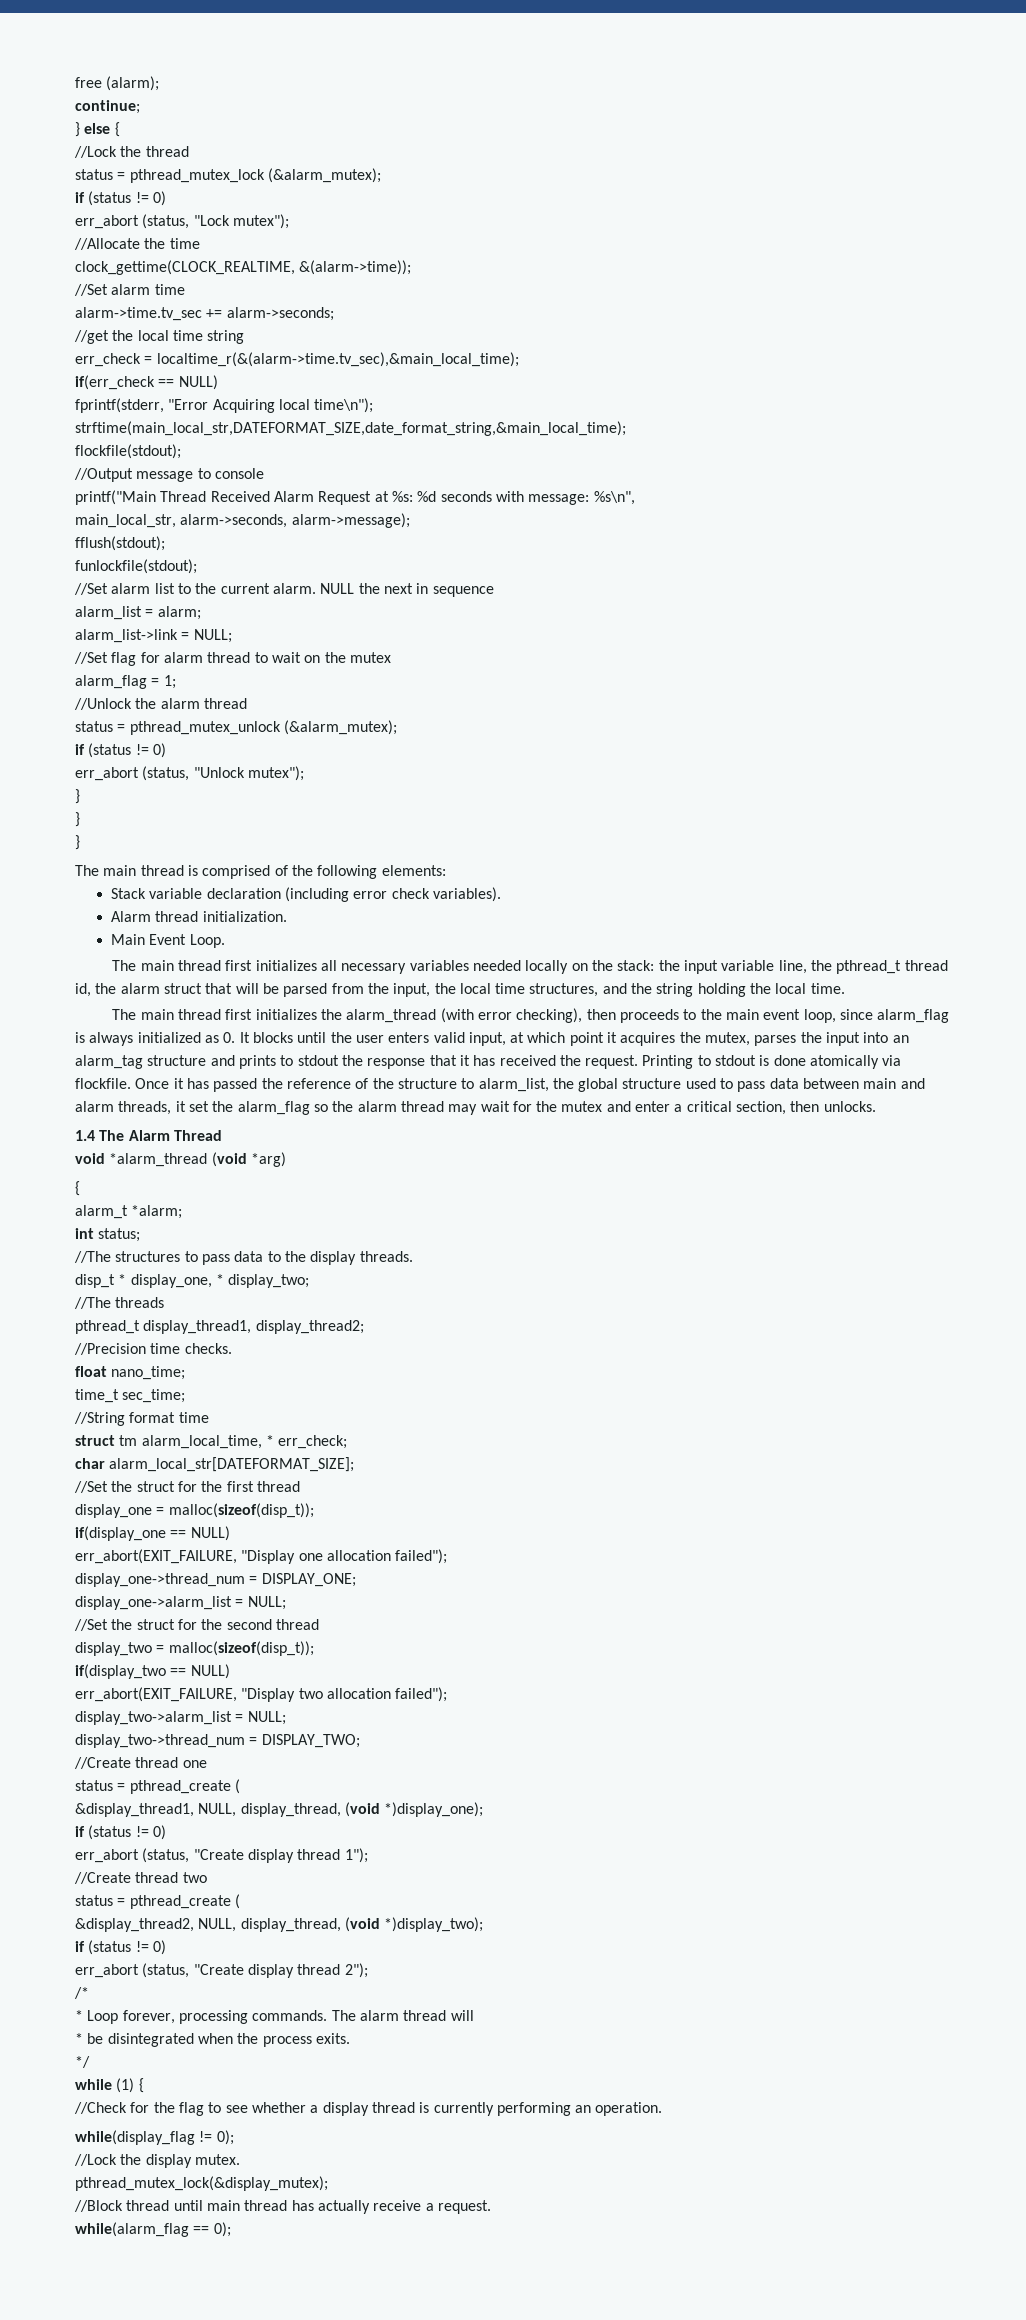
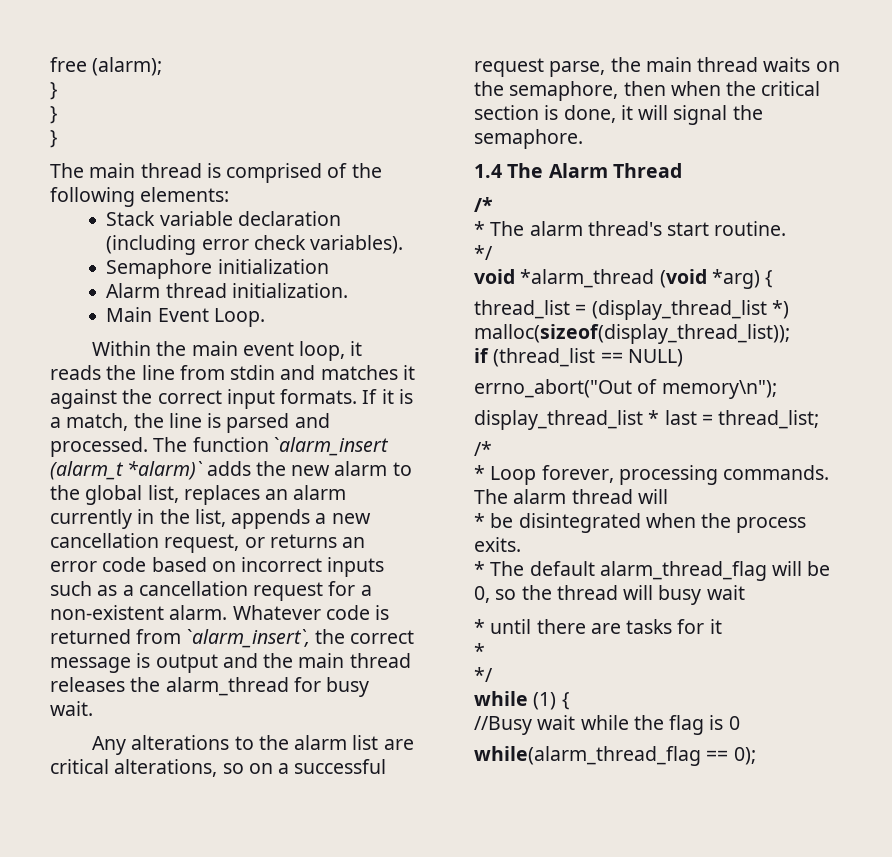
[75,100,140,114] [75,122,120,137] [74,146,189,158] [75,168,381,183] [75,191,166,206] [75,214,289,229] [74,238,200,250] [75,260,412,275] [74,284,185,296] [75,307,334,321] [74,330,245,344] [75,352,519,367] [75,375,218,390] [75,398,374,413] [75,421,626,436] [75,444,181,459] [74,468,264,482] [75,490,635,505] [75,513,410,528] [75,536,165,551] [75,559,197,574] [74,583,494,597] [75,606,201,620] [75,629,232,643] [74,652,391,666] [75,675,176,689] [74,698,247,710] [75,720,397,735] [75,743,166,758] [75,766,304,781] // continue; // } else { // //Lock the thread // status = pthread_mutex_lock (&alarm_mutex); // if (status != 0) // err_abort (status, "Lock mutex"); // //Allocate the time // clock_gettime(CLOCK_REALTIME, &(alarm->time)); // //Set alarm time // alarm->time.tv_sec += alarm->seconds; // //get the local time string // err_check = localtime_r(&(alarm->time.tv_sec),&main_local_time); // if(err_check == NULL) // fprintf(stderr, "Error Acquiring local time\n"); // strftime(main_local_str,DATEFORMAT_SIZE,date_format_string,&main_local_time); // flockfile(stdout); // //Output message to console // printf("Main Thread Received Alarm Request at %s: %d seconds with message: %s\n", // main_local_str, alarm->seconds, alarm->message); // fflush(stdout); // funlockfile(stdout); // //Set alarm list to the current alarm. NULL the next in sequence // alarm_list = alarm; // alarm_list->link = NULL; // //Set flag for alarm thread to wait on the mutex // alarm_flag = 1; // //Unlock the alarm thread // status = pthread_mutex_unlock (&alarm_mutex); // if (status != 0) // err_abort (status, "Unlock mutex"); -> (163, 66) none
(501, 894) none -> [106,259,329,279] // Semaphore initialization
[112,960,948,974] [75,983,845,997] [112,1008,950,1023] [75,1032,909,1046] [75,1055,902,1069] [75,1078,925,1092] [75,1101,876,1115] [75,1130,222,1141] The main thread first initializes all necessary variables needed locally on the stack: the input variable line, the pthread_t thread id, the alarm struct that will be parsed from the input, the local time structures, and the string holding the local time. // The main thread first initializes the alarm_thread (with error checking), then proceeds to the main event loop, since alarm_flag is always initialized as 0. It blocks until the user enters valid input, at which point it acquires the mutex, parses the input into an alarm_tag structure and prints to stdout the response that it has received the request. Printing to stdout is done atomically via flockfile. Once it has passed the reference of the structure to alarm_list, the global structure used to pass data between main and alarm threads, it set the alarm_flag so the alarm thread may wait for the mutex and enter a critical section, then unlocks. // 1.4 The Alarm Thread -> [92,341,363,361] [50,365,415,380] [50,389,413,409] [50,413,330,433] [50,437,389,457] [50,461,412,480] [50,485,347,505] [50,509,371,529] [50,533,366,553] [50,557,385,577] [50,581,372,601] [50,605,390,620] [50,629,415,648] [50,653,411,673] [50,677,370,697] [50,701,93,716] [92,735,414,755] [50,759,387,777] [474,57,840,77] [474,81,821,101] [474,105,763,125] [474,129,583,149] [474,163,682,178] [474,197,493,212] [474,221,787,236] [474,245,493,260] Within the main event loop, it reads the line from stdin and matches it against the correct input formats. If it is a match, the line is parsed and processed. The function `alarm_insert (alarm_t *alarm)` adds the new alarm to the global list, replaces an alarm currently in the list, appends a new cancellation request, or returns an error code based on incorrect inputs such as a cancellation request for a non-existent alarm. Whatever code is returned from `alarm_insert`, the correct message is output and the main thread releases the alarm_thread for busy wait. // Any alterations to the alarm list are critical alterations, so on a successful request parse, the main thread waits on the semaphore, then when the critical section is done, it will signal the semaphore. // 1.4 The Alarm Thread // /* // * The alarm thread's start routine. // */
[75,1181,80,1196] [75,1205,183,1219] [75,1228,141,1242] [74,1251,413,1265] [75,1274,310,1288] [74,1297,165,1309] [75,1320,364,1334] [74,1343,232,1355] [75,1366,186,1380] [75,1389,186,1403] [74,1412,209,1426] [75,1435,348,1449] [75,1457,355,1472] [74,1481,300,1493] [75,1503,314,1518] [75,1526,230,1541] [75,1549,448,1564] [75,1573,356,1587] [75,1596,286,1610] [74,1619,319,1631] [75,1641,314,1656] [75,1664,230,1679] [75,1687,448,1702] [75,1711,286,1725] [75,1734,360,1748] [74,1757,207,1769] [75,1779,240,1794] [75,1802,484,1817] [75,1825,166,1840] [75,1848,368,1863] [74,1872,207,1884] [75,1894,240,1909] [75,1917,484,1932] [75,1940,166,1955] [75,1963,368,1978] // { // alarm_t *alarm; // int status; // //The structures to pass data to the display threads. // disp_t * display_one, * display_two; // //The threads // pthread_t display_thread1, display_thread2; // //Precision time checks. // float nano_time; // time_t sec_time; // //String format time // struct tm alarm_local_time, * err_check; // char alarm_local_str[DATEFORMAT_SIZE]; // //Set the struct for the first thread // display_one = malloc(sizeof(disp_t)); // if(display_one == NULL) // err_abort(EXIT_FAILURE, "Display one allocation failed"); // display_one->thread_num = DISPLAY_ONE; // display_one->alarm_list = NULL; // //Set the struct for the second thread // display_two = malloc(sizeof(disp_t)); // if(display_two == NULL) // err_abort(EXIT_FAILURE, "Display two allocation failed"); // display_two->alarm_list = NULL; // display_two->thread_num = DISPLAY_TWO; // //Create thread one // status = pthread_create ( // &display_thread1, NULL, display_thread, (void *)display_one); // if (status != 0) // err_abort (status, "Create display thread 1"); // //Create thread two // status = pthread_create ( // &display_thread2, NULL, display_thread, (void *)display_two); // if (status != 0) // err_abort (status, "Create display thread 2"); -> [765,270,773,288] [474,300,789,320] [474,324,790,344] [474,348,683,367] [474,379,777,399] [474,410,820,430] { // thread_list = (display_thread_list *) malloc(sizeof(display_thread_list)); // if (thread_list == NULL) // errno_abort("Out of memory\n"); // display_thread_list * last = thread_list;
[75,2056,90,2068] [75,2078,144,2093] [74,2102,663,2116] [75,2130,234,2145] [74,2154,240,2168] [75,2176,328,2191] [74,2200,491,2214] [75,2222,189,2237] */ // while (1) { // //Check for the flag to see whether a display thread is currently performing an operation. // while(display_flag != 0); // //Lock the display mutex. // pthread_mutex_lock(&display_mutex); // //Block thread until main thread has actually receive a request. // while(alarm_flag -> [474,561,831,581] [474,585,745,605] [474,619,722,634] [474,643,485,658] [474,667,493,682] [474,691,569,710] [474,715,740,735] [474,746,701,766] * The default alarm_thread_flag will be 0, so the thread will busy wait // * until there are tasks for it // * // */ // while (1) { // //Busy wait while the flag is 0 // while(alarm_thread_flag

